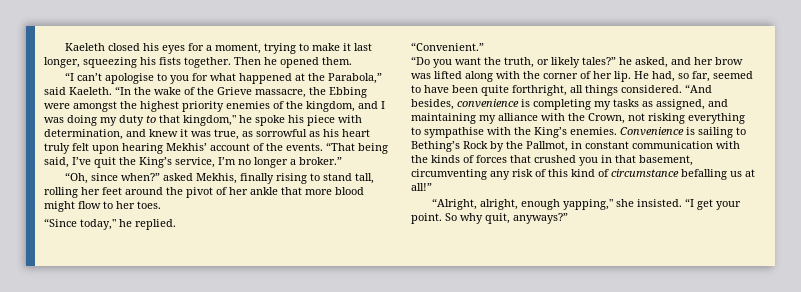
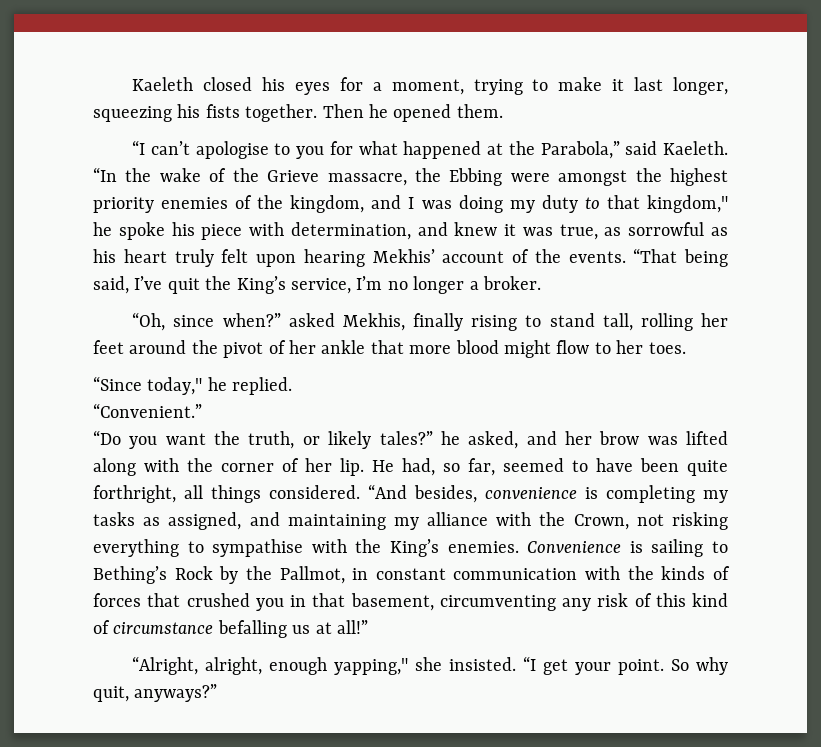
[299,157,342,165] broker.” -> [482,276,541,290] broker.

